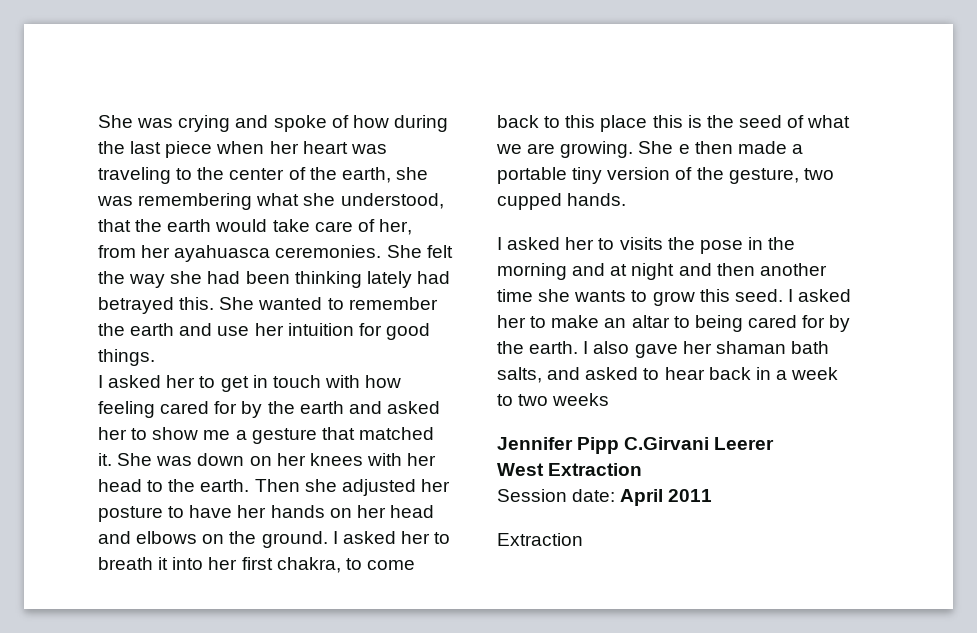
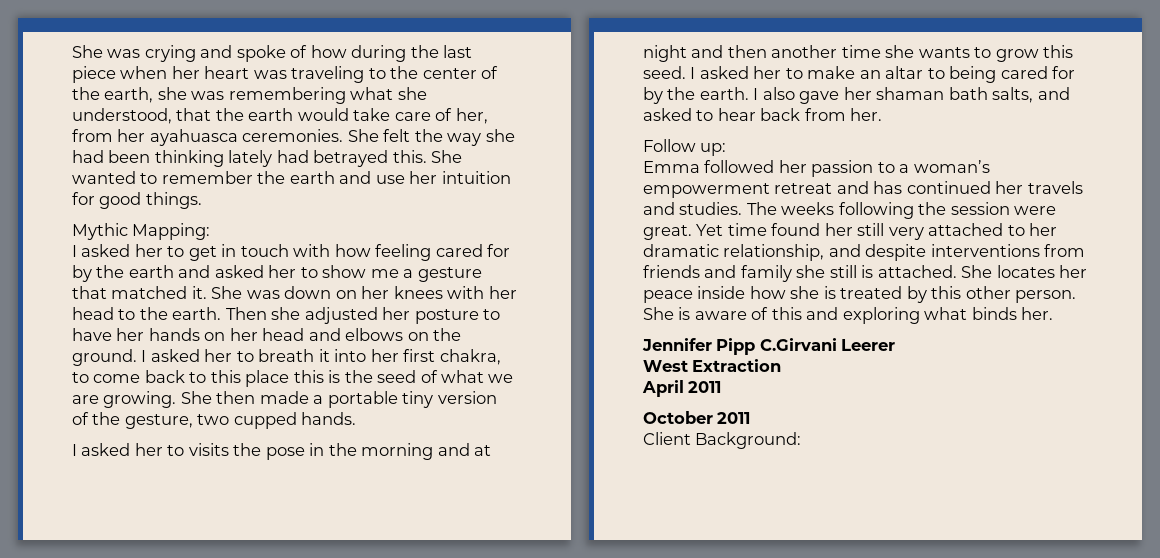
(155, 357) none -> [72,223,211,240] // Mythic Mapping:
[678,144,690,154] e -> (212, 397) none
[755,367,839,380] [497,393,610,406] in a week to two weeks -> [804,108,883,121] [643,139,727,156] [643,160,990,177] [643,181,1083,198] [643,202,1057,219] [643,223,1058,240] [643,244,1086,261] [643,265,1088,282] [643,286,1077,303] [643,307,1054,324] from her. // Follow up: // Emma followed her passion to a woman’s empowerment retreat and has continued her travels and studies. The weeks following the session were great. Yet time found her still very attached to her dramatic relationship, and despite interventions from friends and family she still is attached. She locates her peace inside how she is treated by this other person. She is aware of this and exploring what binds her.
[497,489,616,502] Session date: -> (782, 365) none
[497,533,583,546] Extraction -> [643,411,751,424] [643,432,802,449] October 2011 // Client Background:

